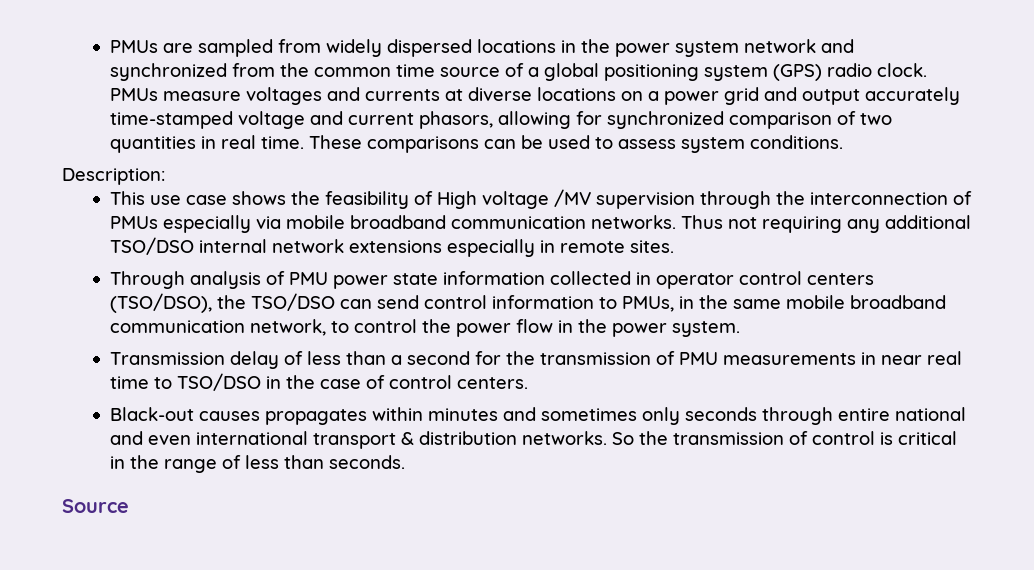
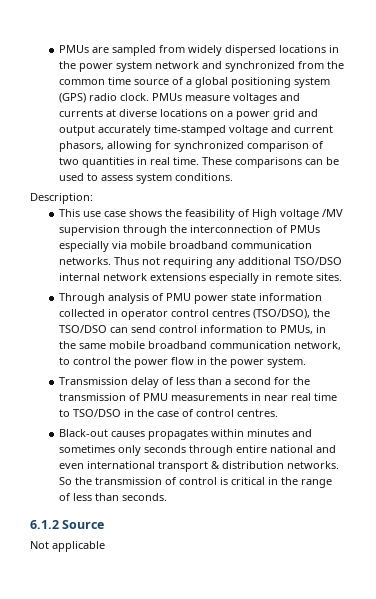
[806,273,874,285] centers -> [212,309,251,317] centres
[456,377,528,389] centers. -> [237,409,279,417] centres.
(405, 462) none -> [30,520,59,529] 6.1.2
(129, 506) none -> [30,541,105,552] // Not applicable

